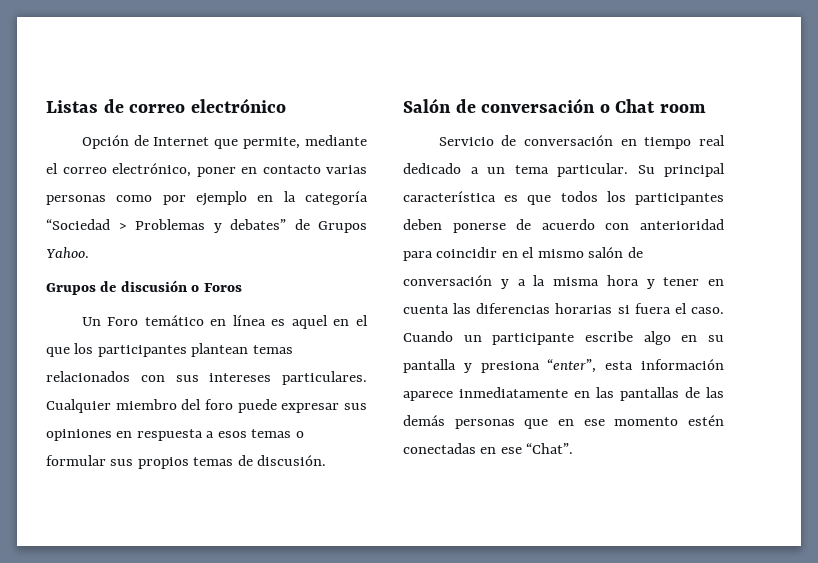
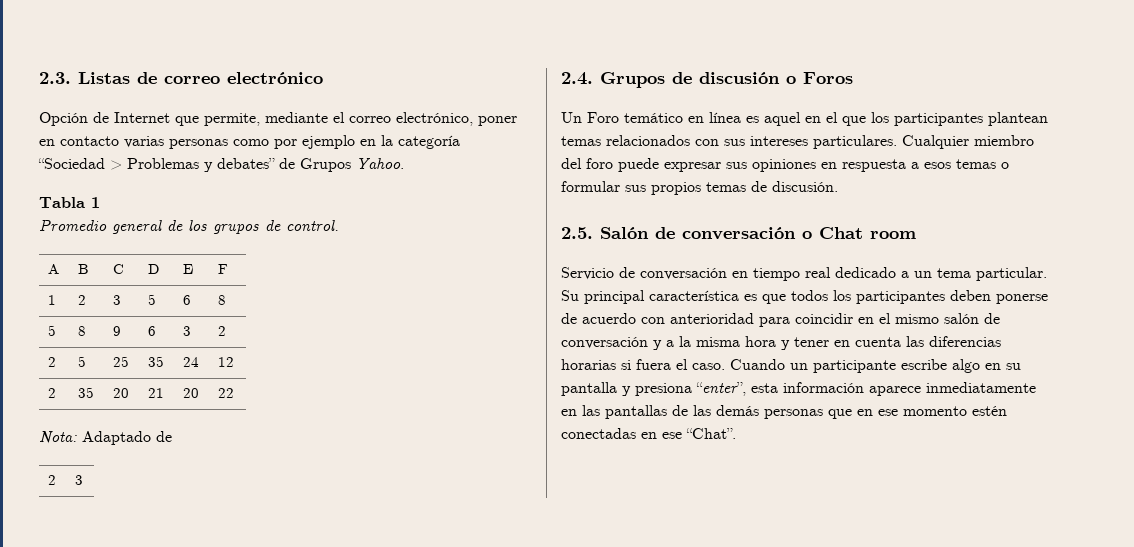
(46, 106) none -> [39,72,71,84] 2.3.
(89, 252) none -> [39,197,100,208] [39,219,339,234] [48,264,60,275] [78,264,90,274] [113,264,125,274] [148,264,160,274] [183,264,194,274] [218,264,229,274] [48,295,57,305] [78,295,87,305] [113,295,122,305] [148,294,157,305] [183,295,192,305] [218,295,227,305] [48,325,57,336] [78,326,87,336] [113,326,122,336] [148,326,157,336] [183,326,192,336] [218,326,227,336] [48,357,57,367] [78,356,87,367] [113,356,130,367] [148,356,165,367] [183,357,200,367] [218,357,235,367] [48,388,57,398] [78,387,95,398] [113,388,130,398] [148,388,165,398] [183,388,200,398] [218,388,235,398] [39,431,172,445] [48,475,57,485] [75,475,84,485] [561,72,593,85] Tabla 1 // Promedio general de los grupos de control. // A | B | C | D | E | F // 1 | 2 | 3 | 5 | 6 | 8 // 5 | 8 | 9 | 6 | 3 | 2 // 2 | 5 | 25 | 35 | 24 | 12 // 2 | 35 | 20 | 21 | 20 | 22 // Nota: Adaptado de // 2 | 3 // 2.4.
(327, 460) none -> [561,227,593,239] 2.5.

